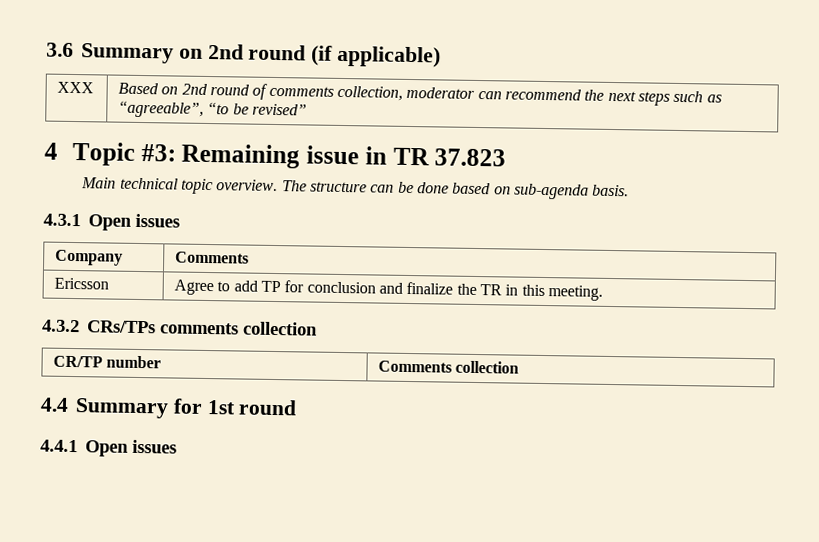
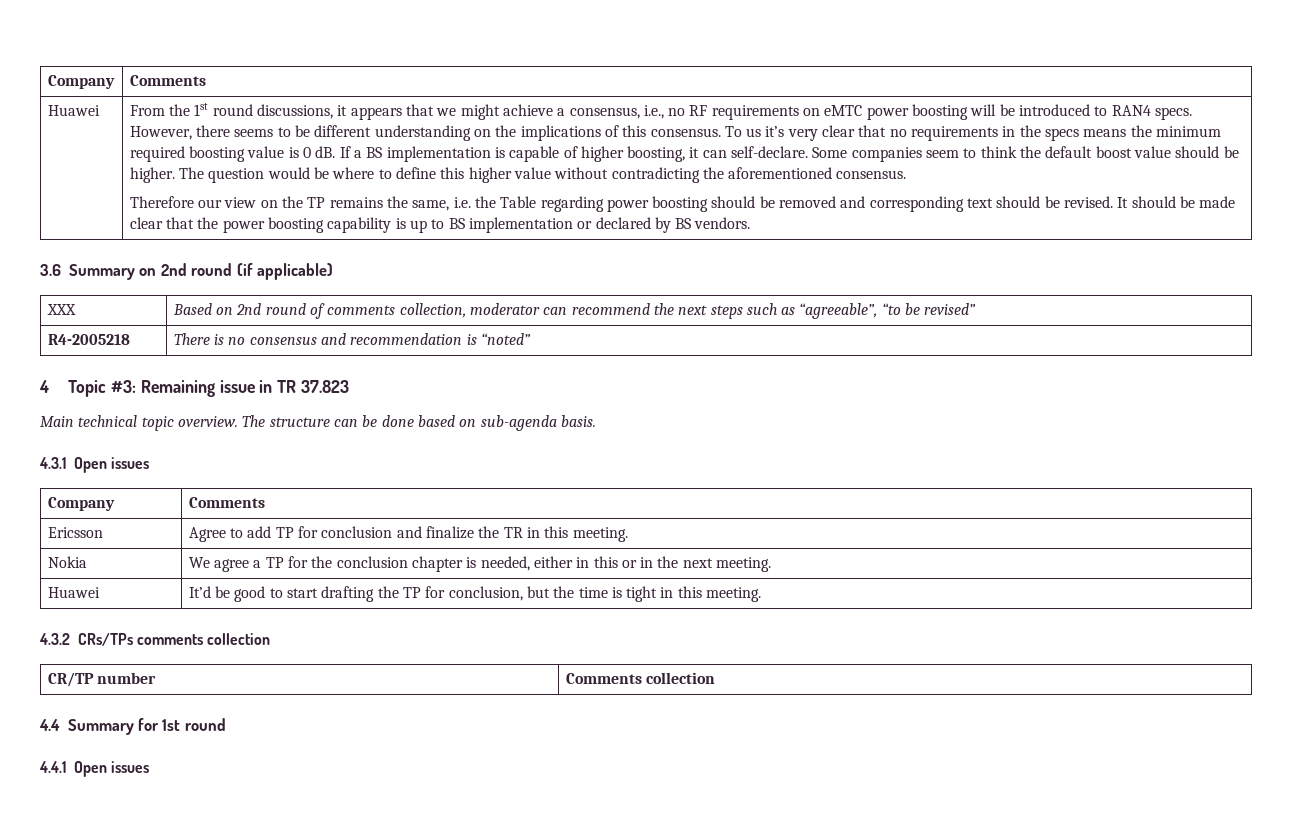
(46, 49) none -> [47,75,115,89] [129,75,206,86] [47,105,100,116] [129,103,1192,120] [129,125,1221,141] [129,146,1239,162] [129,167,907,183] [129,196,1236,212] [129,217,751,233] Company | Comments // Huawei | From the 1st round discussions, it appears that we might achieve a consensus, i.e., no RF requirements on eMTC power boosting will be introduced to RAN4 specs. However, there seems to be different understanding on the implications of this consensus. To us it’s very clear that no requirements in the specs means the minimum required boosting value is 0 dB. If a BS implementation is capable of higher boosting, it can self-declare. Some companies seem to think the default boost value should be higher. The question would be where to define this higher value without contradicting the aforementioned consensus. // Therefore our view on the TP remains the same, i.e. the Table regarding power boosting should be removed and corresponding text should be revised. It should be made clear that the power boosting capability is up to BS implementation or declared by BS vendors. //
(308, 109) none -> [47,334,130,345] [173,333,531,345] // R4-2005218 | There is no consensus and recommendation is “noted”
(603, 293) none -> [47,556,87,568] [188,556,772,572] [47,587,100,598] [188,586,762,602] // Nokia | We agree a TP for the conclusion chapter is needed, either in this or in the next meeting. // Huawei | It’d be good to start drafting the TP for conclusion, but the time is tight in this meeting.

